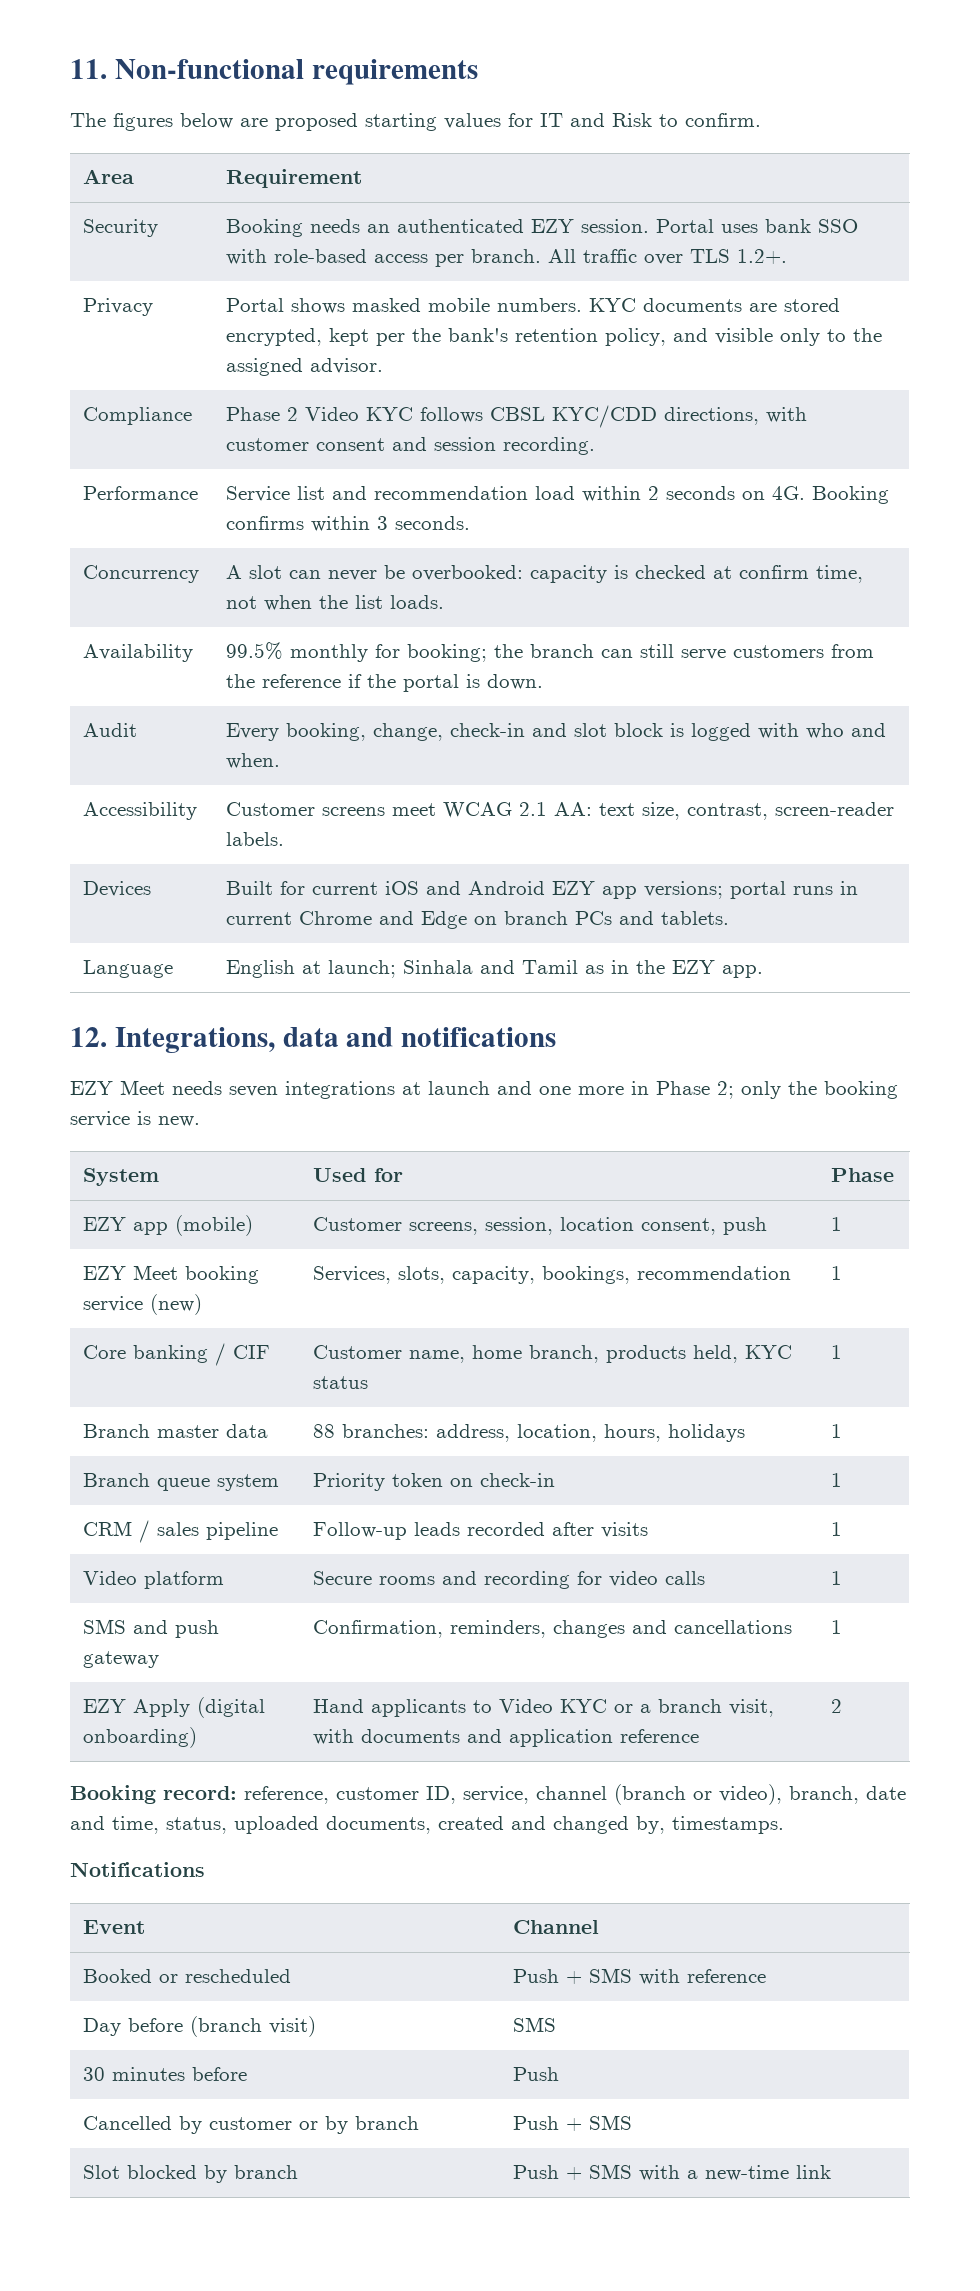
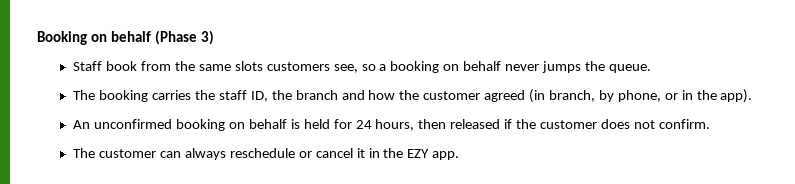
[70,59,478,85] [70,113,761,131] [83,169,135,184] [226,169,363,188] [83,219,159,237] [226,219,859,237] [226,249,788,267] [83,298,154,316] [226,298,841,314] [226,328,883,346] [226,358,384,376] [83,407,193,425] [226,405,808,428] [226,437,596,455] [83,486,199,500] [226,486,890,504] [226,516,471,532] [83,565,200,583] [226,565,864,583] [226,595,445,611] [83,644,194,662] [226,642,875,662] [226,674,544,692] [83,723,138,737] [226,723,887,741] [226,753,281,769] [83,802,198,820] [226,802,895,820] [226,832,285,846] [83,881,152,897] [226,881,859,899] [226,911,730,929] [83,960,174,978] [226,960,764,978] [70,1027,557,1053] [70,1080,898,1099] [70,1111,200,1127] [83,1168,160,1186] [313,1168,404,1182] [831,1168,895,1182] [83,1215,254,1236] [313,1217,768,1235] [831,1217,843,1231] [83,1265,260,1284] [83,1294,203,1315] [313,1266,792,1284] [831,1266,843,1280] [83,1343,271,1366] [313,1345,793,1363] [313,1376,369,1389] [831,1345,843,1359] [83,1424,269,1438] [313,1424,746,1442] [831,1424,843,1438] [83,1473,280,1491] [313,1473,556,1491] [831,1473,843,1487] [83,1520,279,1543] [313,1522,649,1540] [831,1522,843,1536] [83,1571,225,1589] [313,1571,706,1589] [831,1571,843,1585] [83,1619,220,1638] [83,1651,160,1668] [313,1620,793,1638] [831,1620,843,1634] [83,1697,266,1718] [83,1727,198,1748] [313,1699,775,1717] [313,1729,700,1747] [831,1699,843,1713] [70,1784,906,1805] [70,1816,784,1834] [70,1862,205,1877] [83,1920,146,1934] [513,1920,600,1934] [83,1969,292,1983] [513,1968,767,1985] [83,2016,317,2037] [513,2017,557,2032] [83,2067,248,2081] [513,2067,560,2081] [83,2116,420,2134] [513,2115,633,2131] [83,2165,299,2183] [513,2164,832,2181] 11. Non-functional requirements // The figures below are proposed starting values for IT and Risk to confirm. // Area | Requirement // Security | Booking needs an authenticated EZY session. Portal uses bank SSO with role-based access per branch. All traffic over TLS 1.2+. // Privacy | Portal shows masked mobile numbers. KYC documents are stored encrypted, kept per the bank's retention policy, and visible only to the assigned advisor. // Compliance | Phase 2 Video KYC follows CBSL KYC/CDD directions, with customer consent and session recording. // Performance | Service list and recommendation load within 2 seconds on 4G. Booking confirms within 3 seconds. // Concurrency | A slot can never be overbooked: capacity is checked at confirm time, not when the list loads. // Availability | 99.5% monthly for booking; the branch can still serve customers from the reference if the portal is down. // Audit | Every booking, change, check-in and slot block is logged with who and when. // Accessibility | Customer screens meet WCAG 2.1 AA: text size, contrast, screen-reader labels. // Devices | Built for current iOS and Android EZY app versions; portal runs in current Chrome and Edge on branch PCs and tablets. // Language | English at launch; Sinhala and Tamil as in the EZY app. // 12. Integrations, data and notifications // EZY Meet needs seven integrations at launch and one more in Phase 2; only the booking service is new. // System | Used for | Phase // EZY app (mobile) | Customer screens, session, location consent, push | 1 // EZY Meet booking service (new) | Services, slots, capacity, bookings, recommendation | 1 // Core banking / CIF | Customer name, home branch, products held, KYC status | 1 // Branch master data | 88 branches: address, location, hours, holidays | 1 // Branch queue system | Priority token on check-in | 1 // CRM / sales pipeline | Follow-up leads recorded after visits | 1 // Video platform | Secure rooms and recording for video calls | 1 // SMS and push gateway | Confirmation, reminders, changes and cancellations | 1 // EZY Apply (digital onboarding) | Hand applicants to Video KYC or a branch visit, with documents and application reference | 2 // Booking record: reference, customer ID, service, channel (branch or video), branch, date and time, status, uploaded documents, created and changed by, timestamps. // Notifications // Event | Channel // Booked or rescheduled | Push + SMS with reference // Day before (branch visit) | SMS // 30 minutes before | Push // Cancelled by customer or by branch | Push + SMS // Slot blocked by branch | Push + SMS with a new-time link -> [37,30,214,45] [73,61,651,73] [73,89,753,103] [73,119,710,131] [73,148,460,160] Booking on behalf (Phase 3) // Staff book from the same slots customers see, so a booking on behalf never jumps the queue. // The booking carries the staff ID, the branch and how the customer agreed (in branch, by phone, or in the app). // An unconfirmed booking on behalf is held for 24 hours, then released if the customer does not confirm. // The customer can always reschedule or cancel it in the EZY app.

